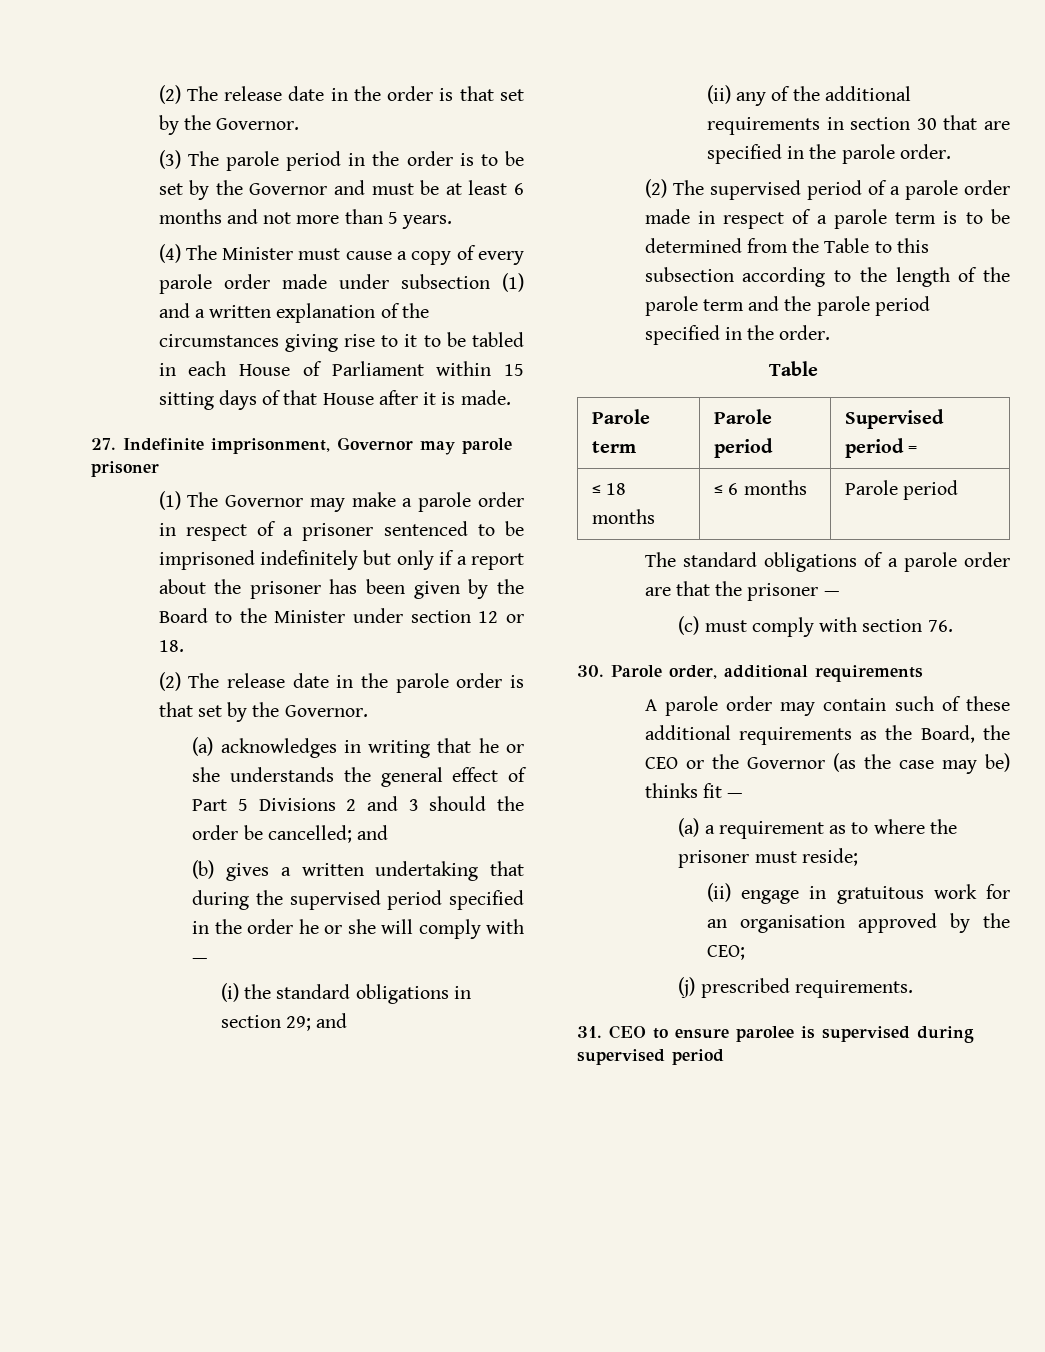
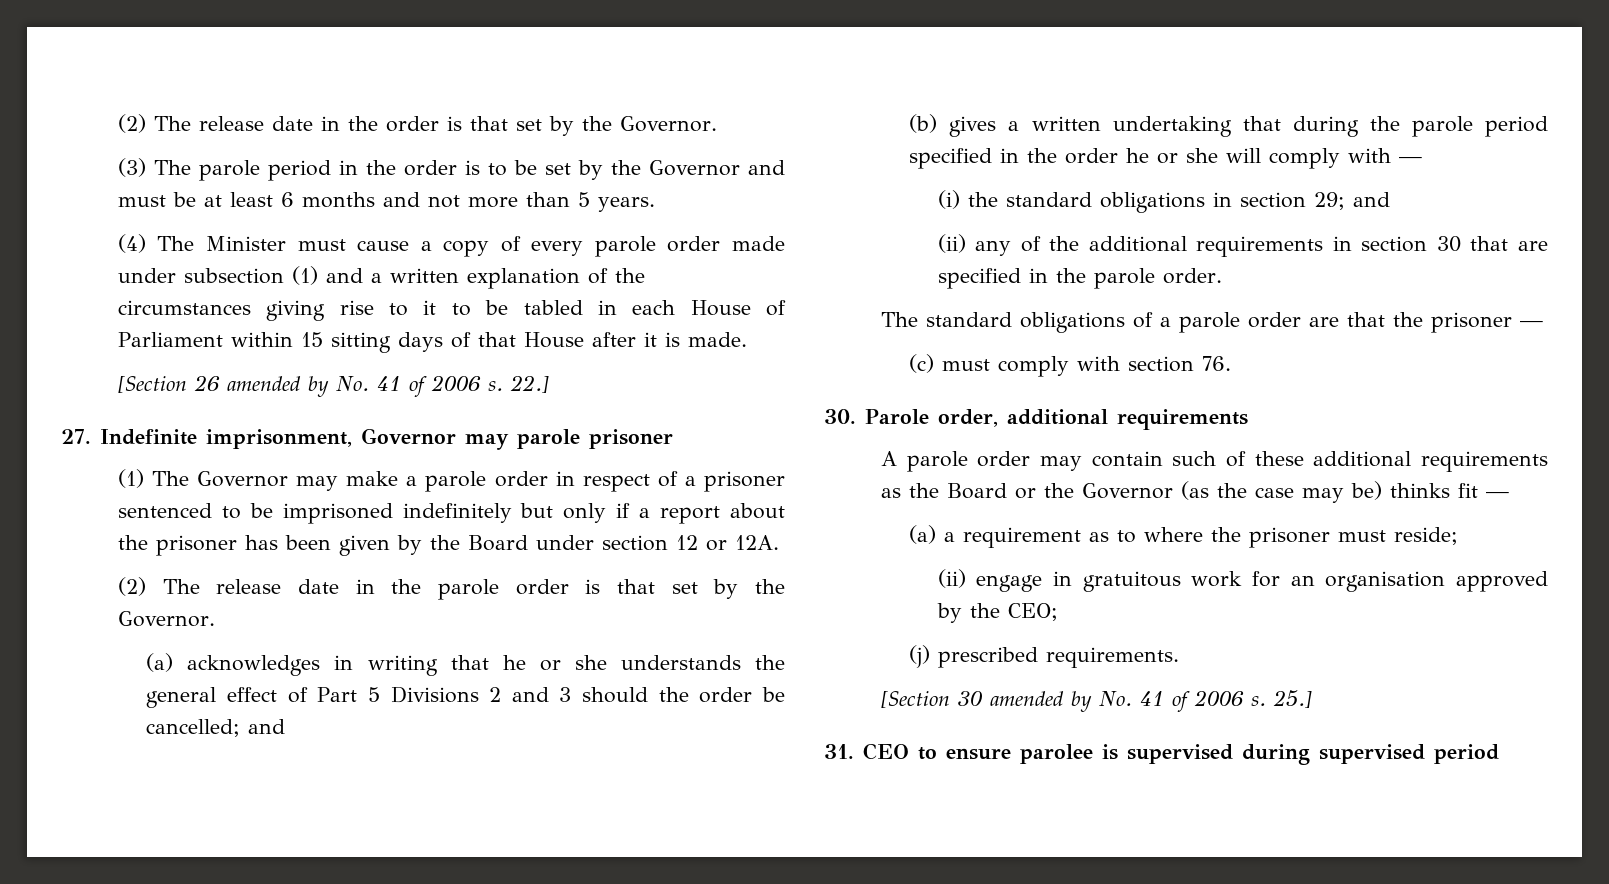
(511, 397) none -> [117,375,549,397] // [Section 26 amended by No. 41 of 2006 s. 22.]
[215,608,346,623] to the Minister -> (528, 543) none
[158,640,184,652] 18. -> [734,535,779,550] 12A.
[289,890,381,910] supervised -> [1411,116,1473,137] parole
[644,179,1010,200] [644,209,1010,229] [644,238,929,253] [644,267,1010,287] [644,296,930,316] [644,325,831,345] [769,361,818,376] [592,409,651,424] [592,441,637,453] [714,409,773,424] [714,438,774,458] [845,409,945,429] [845,438,918,458] [592,483,627,495] [592,509,656,524] [714,480,807,495] [845,480,959,500] // (2) The supervised period of a parole order made in respect of a parole term is to be determined from the Table to this subsection according to the length of the parole term and the parole period specified in the order. // Table // Parole term | Parole period | Supervised period = // ≤ 18 months | ≤ 6 months | Parole period -> (1222, 276) none
[920,725,1010,743] [644,757,678,769] Board, the CEO -> [946,483,1007,499] Board
(913, 989) none -> [880,690,1312,712] // [Section 30 amended by No. 41 of 2006 s. 25.]

